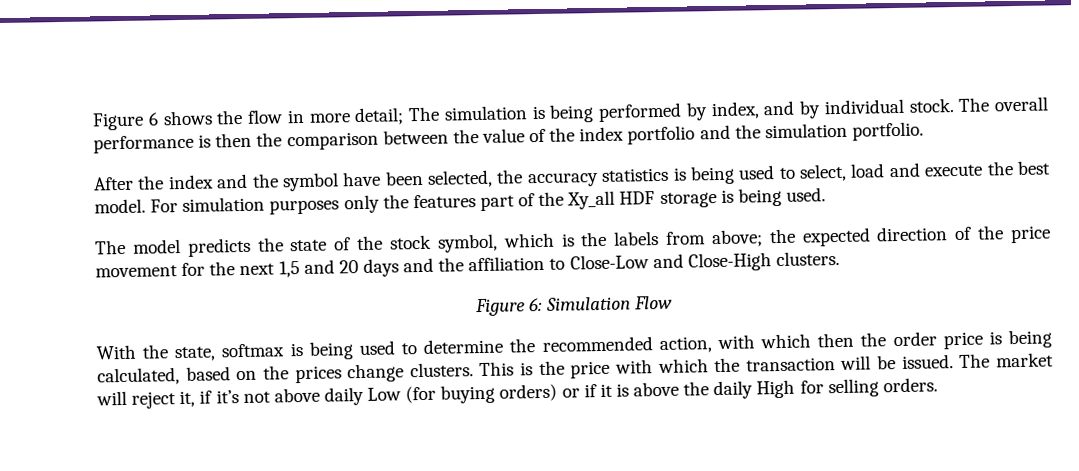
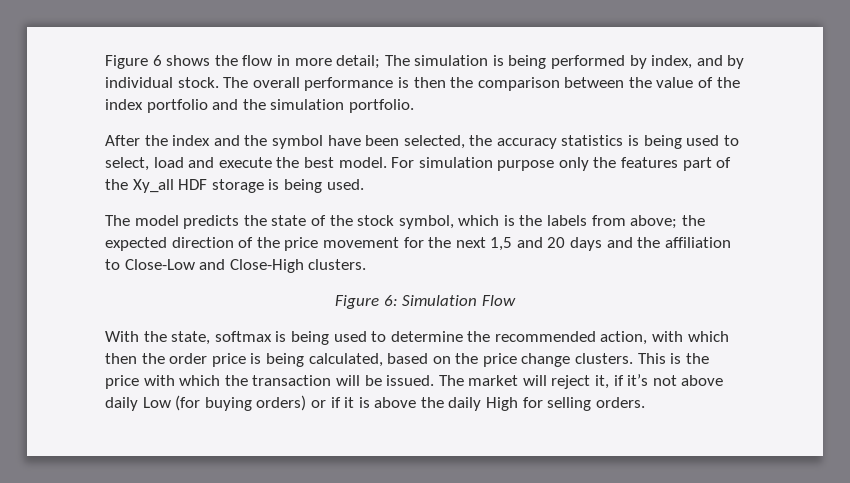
[269,199,340,215] purposes -> [497,160,555,171] purpose
[294,365,342,384] prices -> [482,353,517,367] price

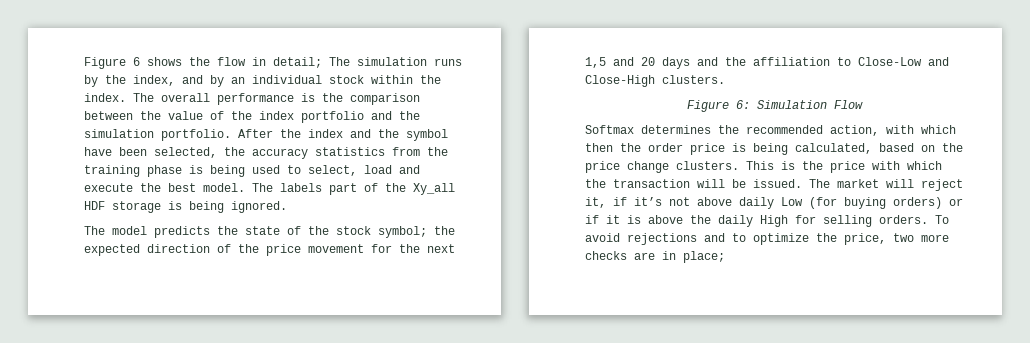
[294,58,332,66] more -> (266, 61) none
[492,55,745,69] [105,77,219,88] is being performed by index, and by individual stock. -> [434,58,462,66] [84,75,441,87] [84,93,126,102] runs by the index, and by an individual stock within the index.
[413,77,446,88] then -> (315, 97) none
(414, 106) // -> (231, 135) none
(624, 140) none -> [392,147,448,156] [84,165,182,177] from the training phase
[391,157,679,171] For simulation purpose only the features -> [252,183,322,192] The labels
[326,179,364,190] used. -> [231,201,287,213] ignored.
[398,215,678,229] symbol, which is the labels from above; -> [378,226,427,238] symbol;
[105,331,463,345] With the state, softmax is being used to determine -> [585,125,711,134] Softmax determines
(645, 402) none -> [935,215,949,224] [585,233,949,245] [585,251,725,263] To avoid rejections and to optimize the price, two more checks are in place;

